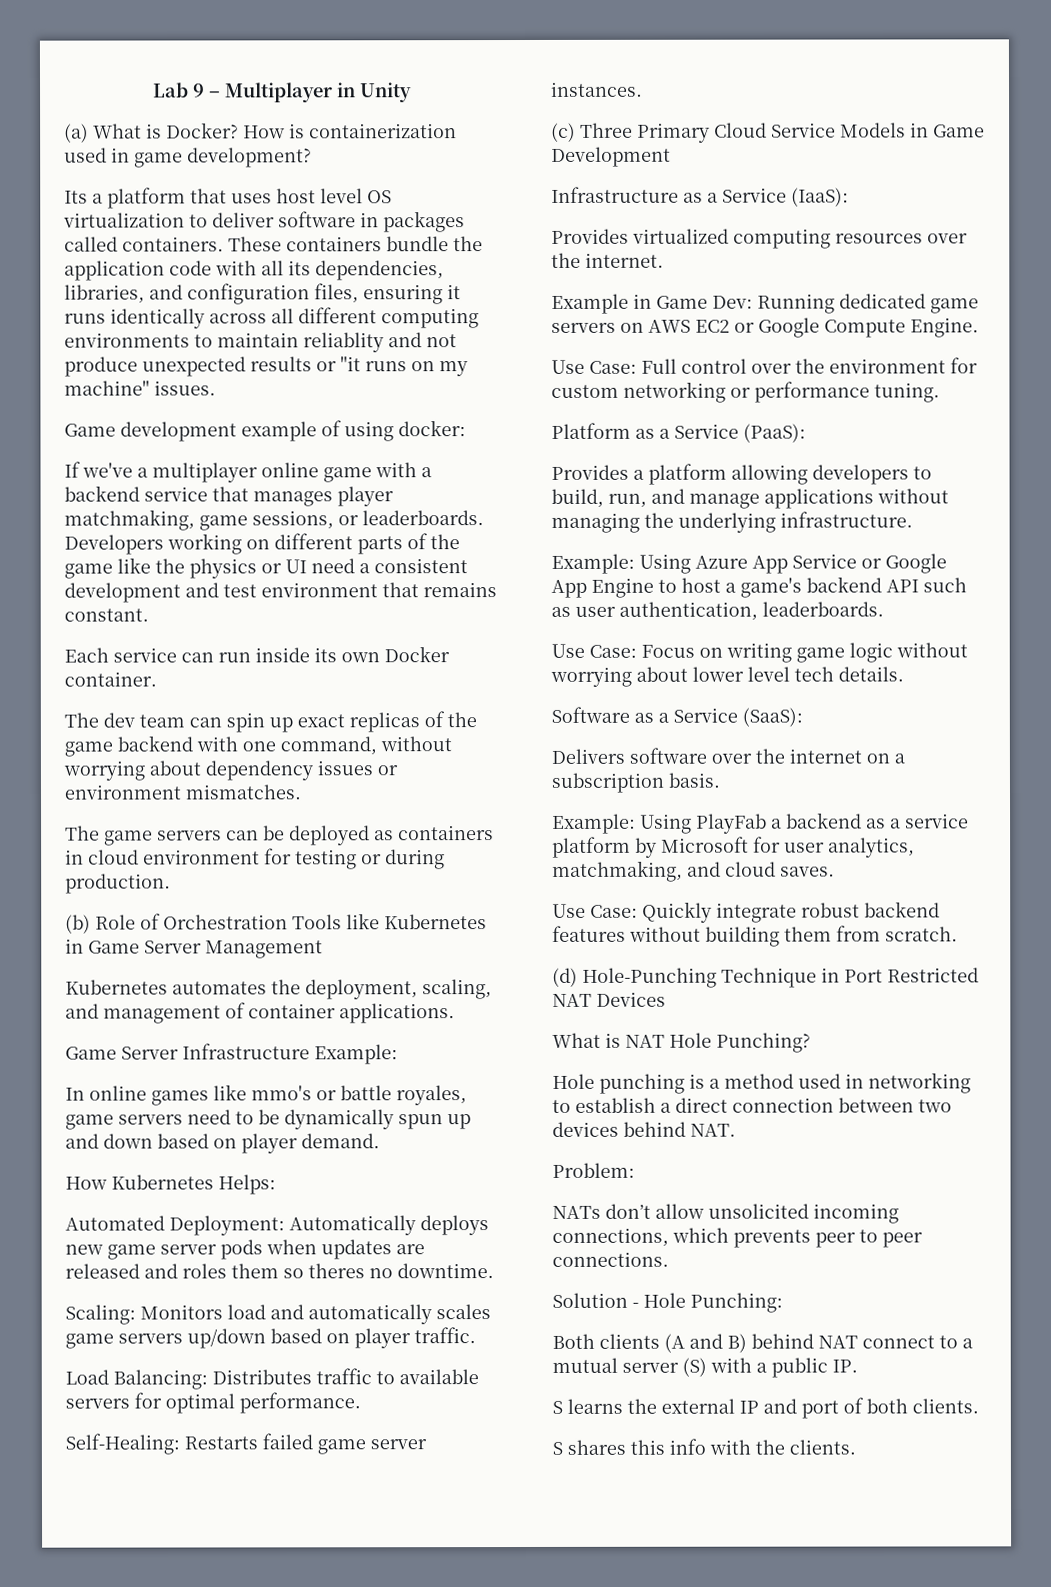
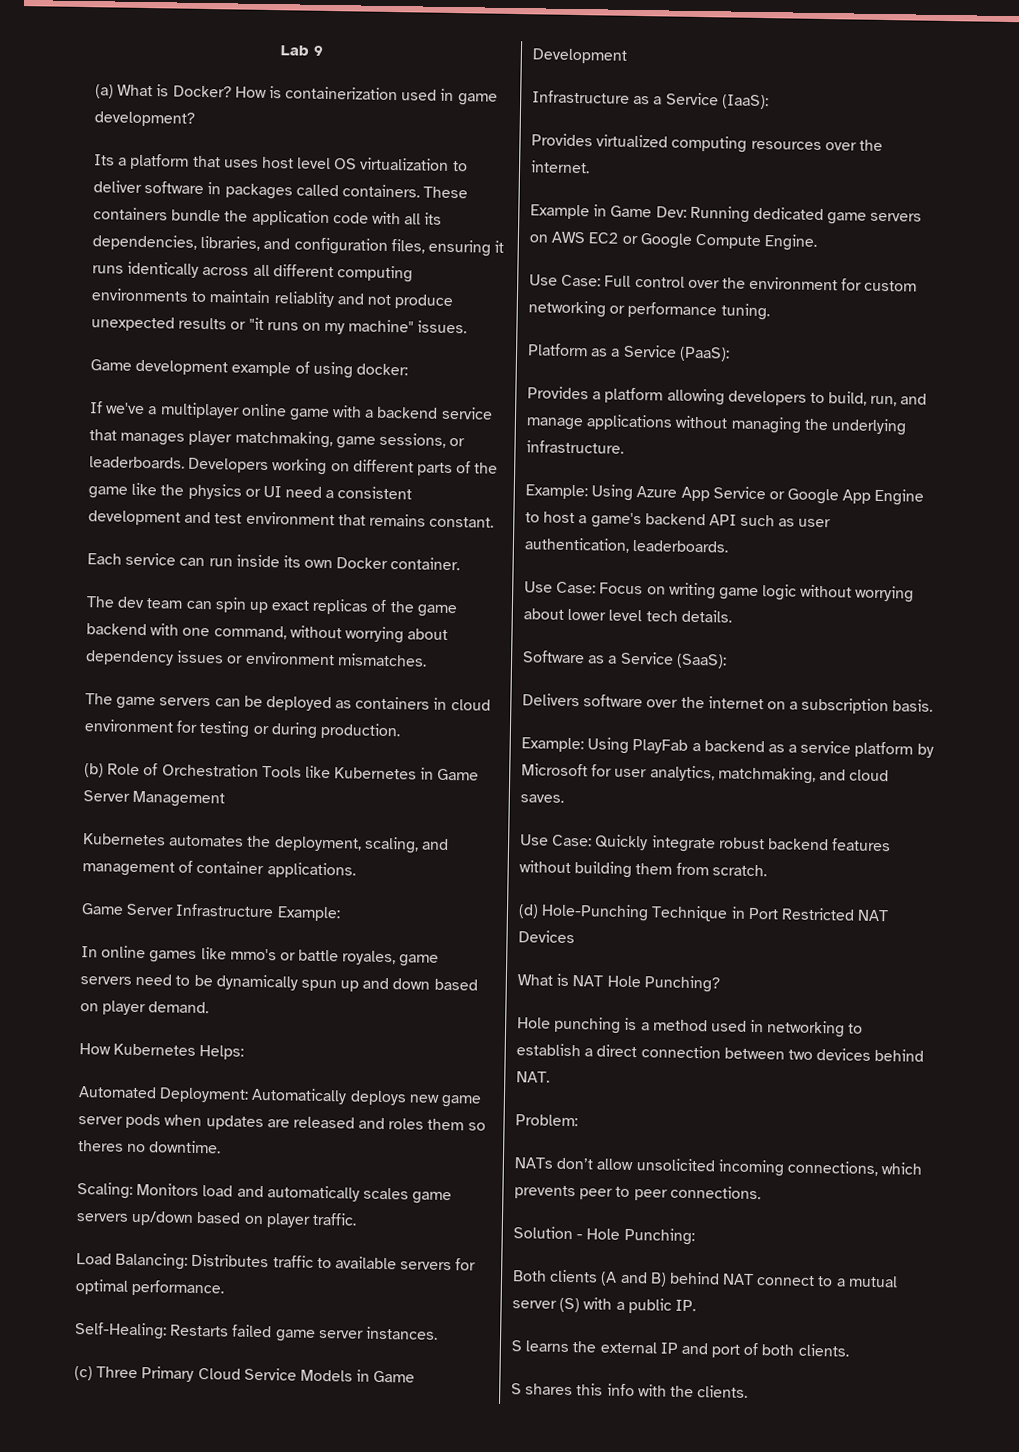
[208,82,412,103] – Multiplayer in Unity -> (324, 50) none

